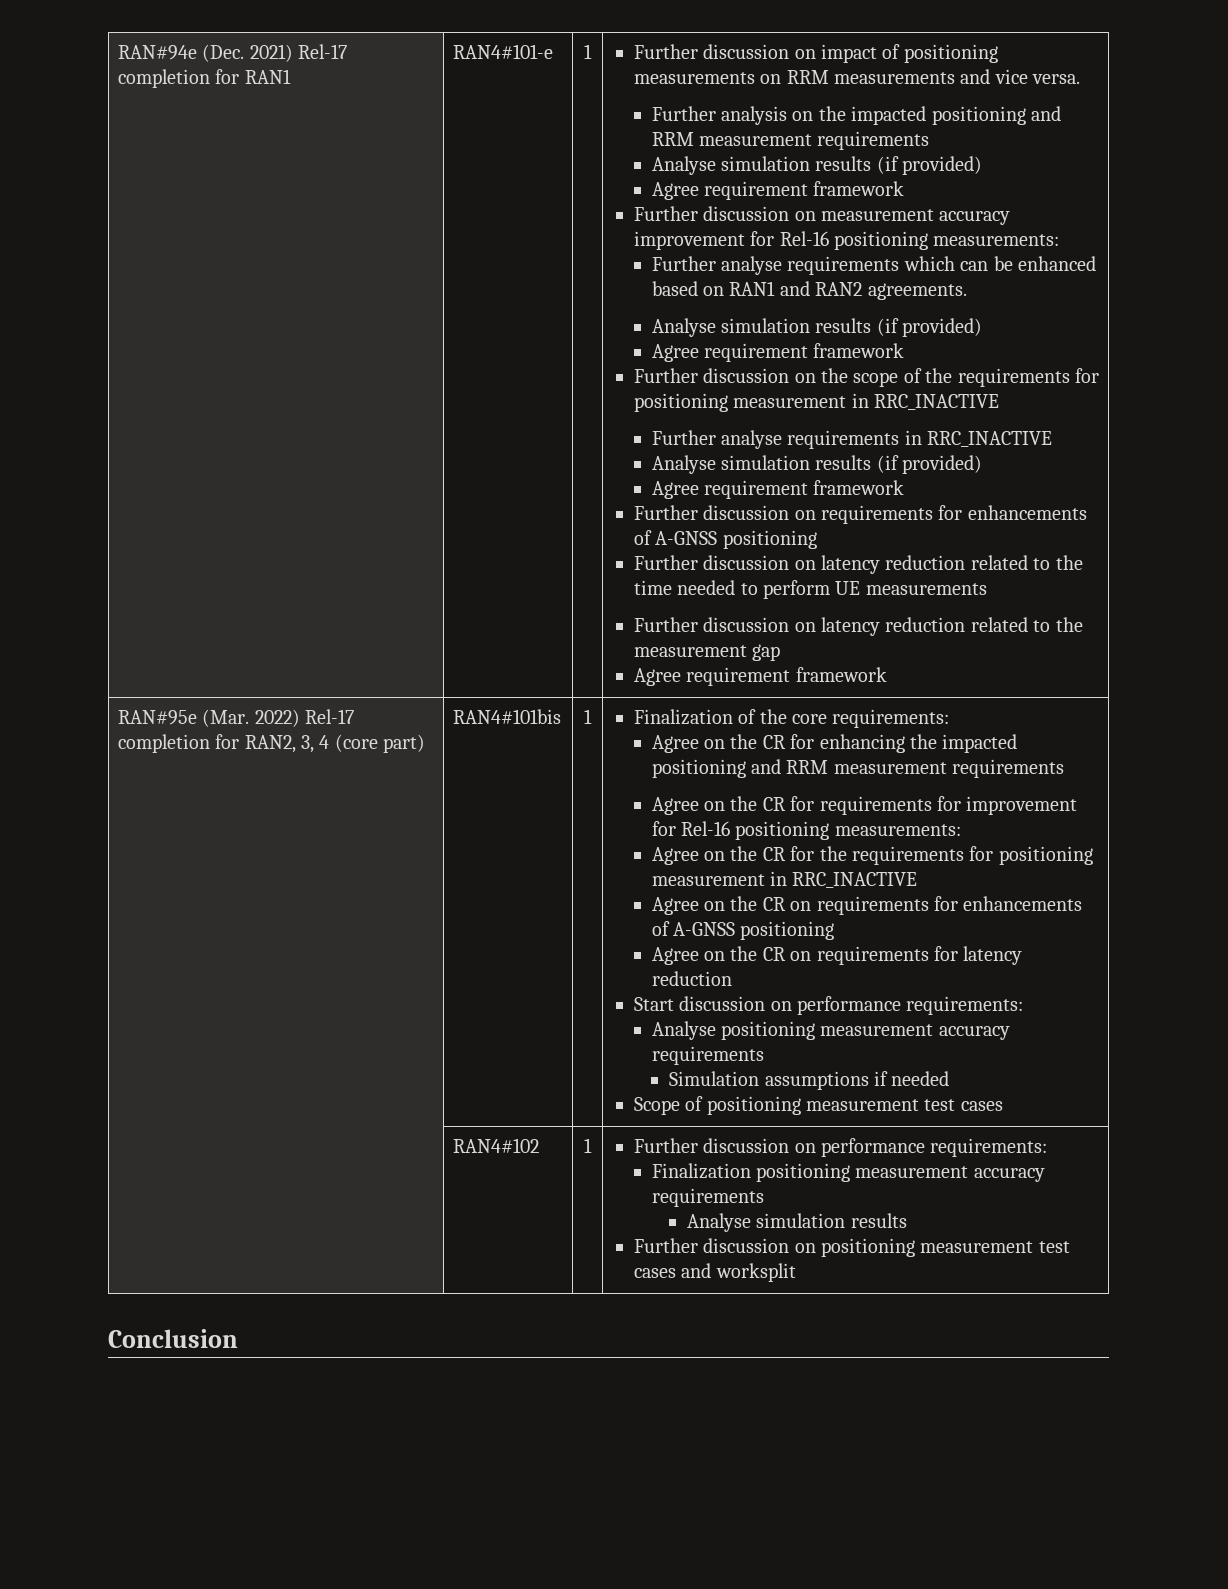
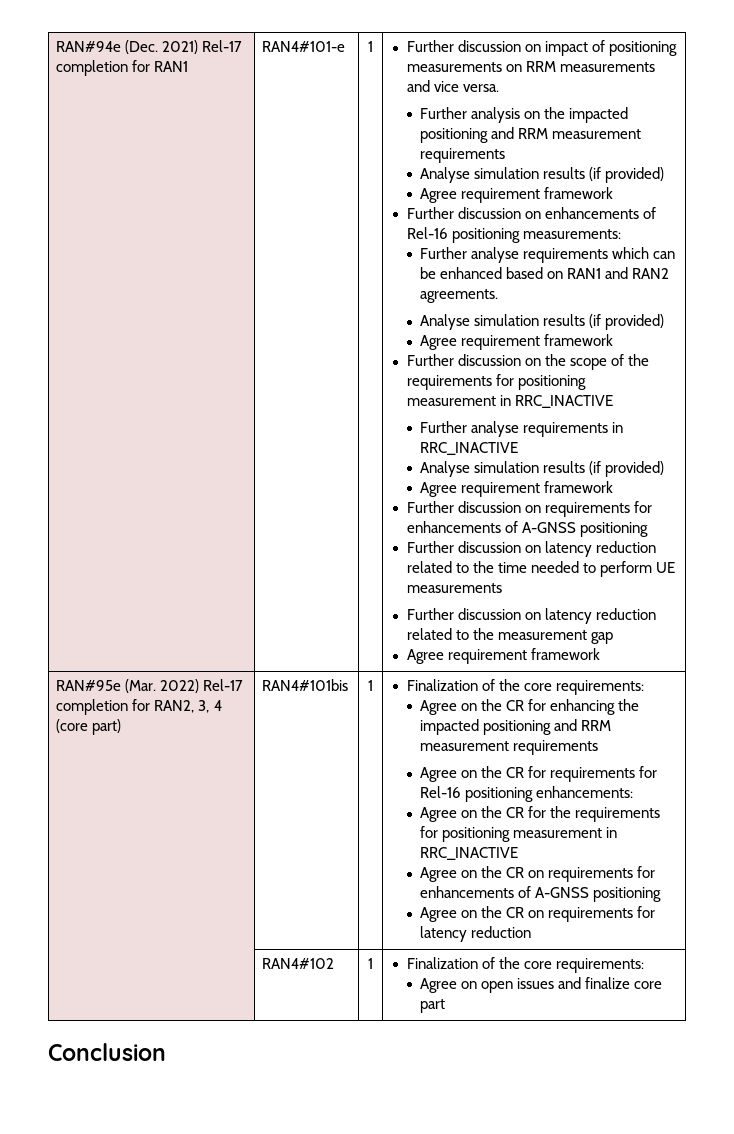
[821,209,1011,225] [633,231,775,250] measurement accuracy improvement for -> [544,207,657,219] enhancements of
[966,796,1078,815] [651,821,961,840] improvement for Rel-16 positioning measurements: -> [420,786,634,802] Rel-16 positioning enhancements:
[633,996,1024,1015] [651,1021,1010,1040] [651,1046,764,1065] [669,1071,950,1090] [633,1096,1003,1115] [452,1138,539,1153] [584,1138,592,1153] [633,1138,1048,1157] [651,1163,1045,1182] [651,1188,764,1207] [687,1213,907,1232] [633,1238,1070,1257] [633,1263,796,1282] // Start discussion on performance requirements: // Analyse positioning measurement accuracy requirements // Simulation assumptions if needed // Scope of positioning measurement test cases // | RAN4#102 | 1 | Further discussion on performance requirements: // Finalization positioning measurement accuracy requirements // Analyse simulation results // Further discussion on positioning measurement test cases and worksplit -> [262,958,335,969] [368,958,373,969] [406,957,645,973] [420,977,663,993] [420,999,446,1013] // | RAN4#102 | 1 | Finalization of the core requirements: // Agree on open issues and finalize core part

